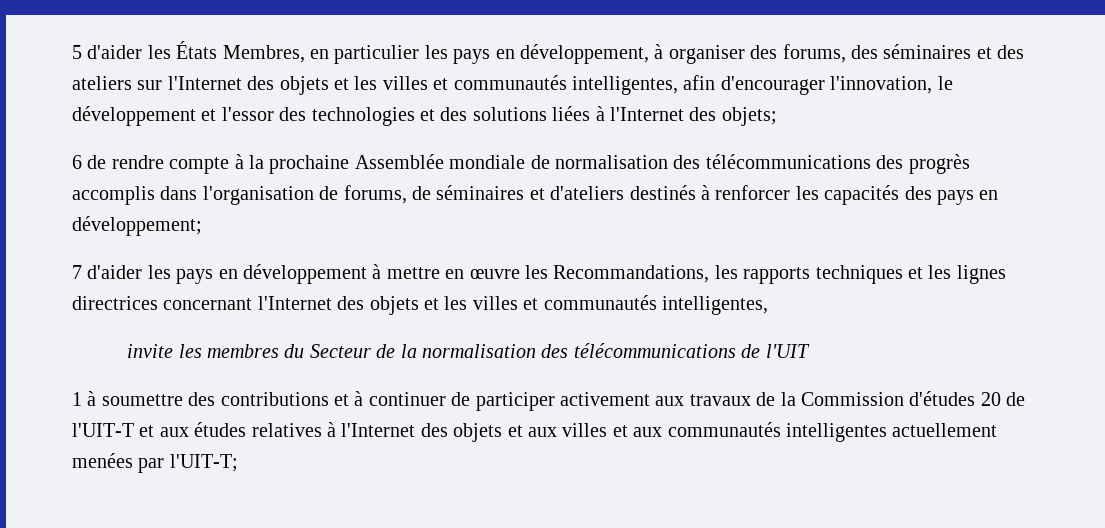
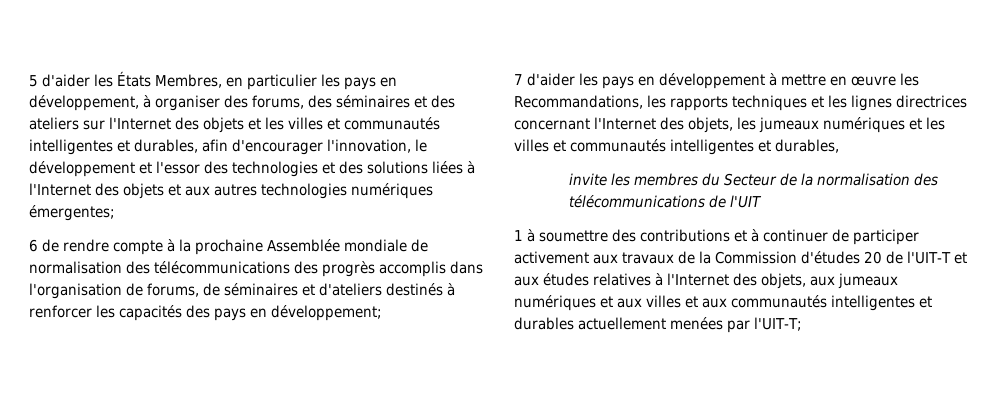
[571,76,678,95] intelligentes, -> [29,139,198,155] intelligentes et durables,
[721,107,777,126] objets; -> [123,183,433,199] [29,205,115,221] objets et aux autres technologies numériques émergentes;
[369,295,768,315] objets et les villes et communautés intelligentes, -> [688,117,945,133] [514,139,839,155] objets, les jumeaux numériques et les villes et communautés intelligentes et durables,
[453,423,503,442] objets -> [761,273,898,289] [514,295,596,311] objets, aux jumeaux numériques
(887, 432) none -> [919,296,932,308] [514,317,574,330] et durables

